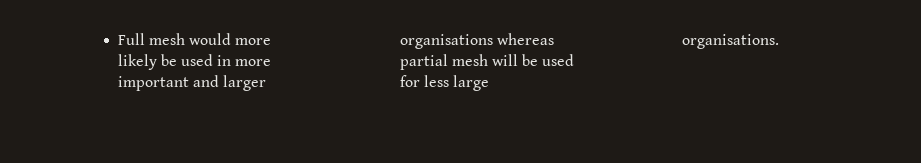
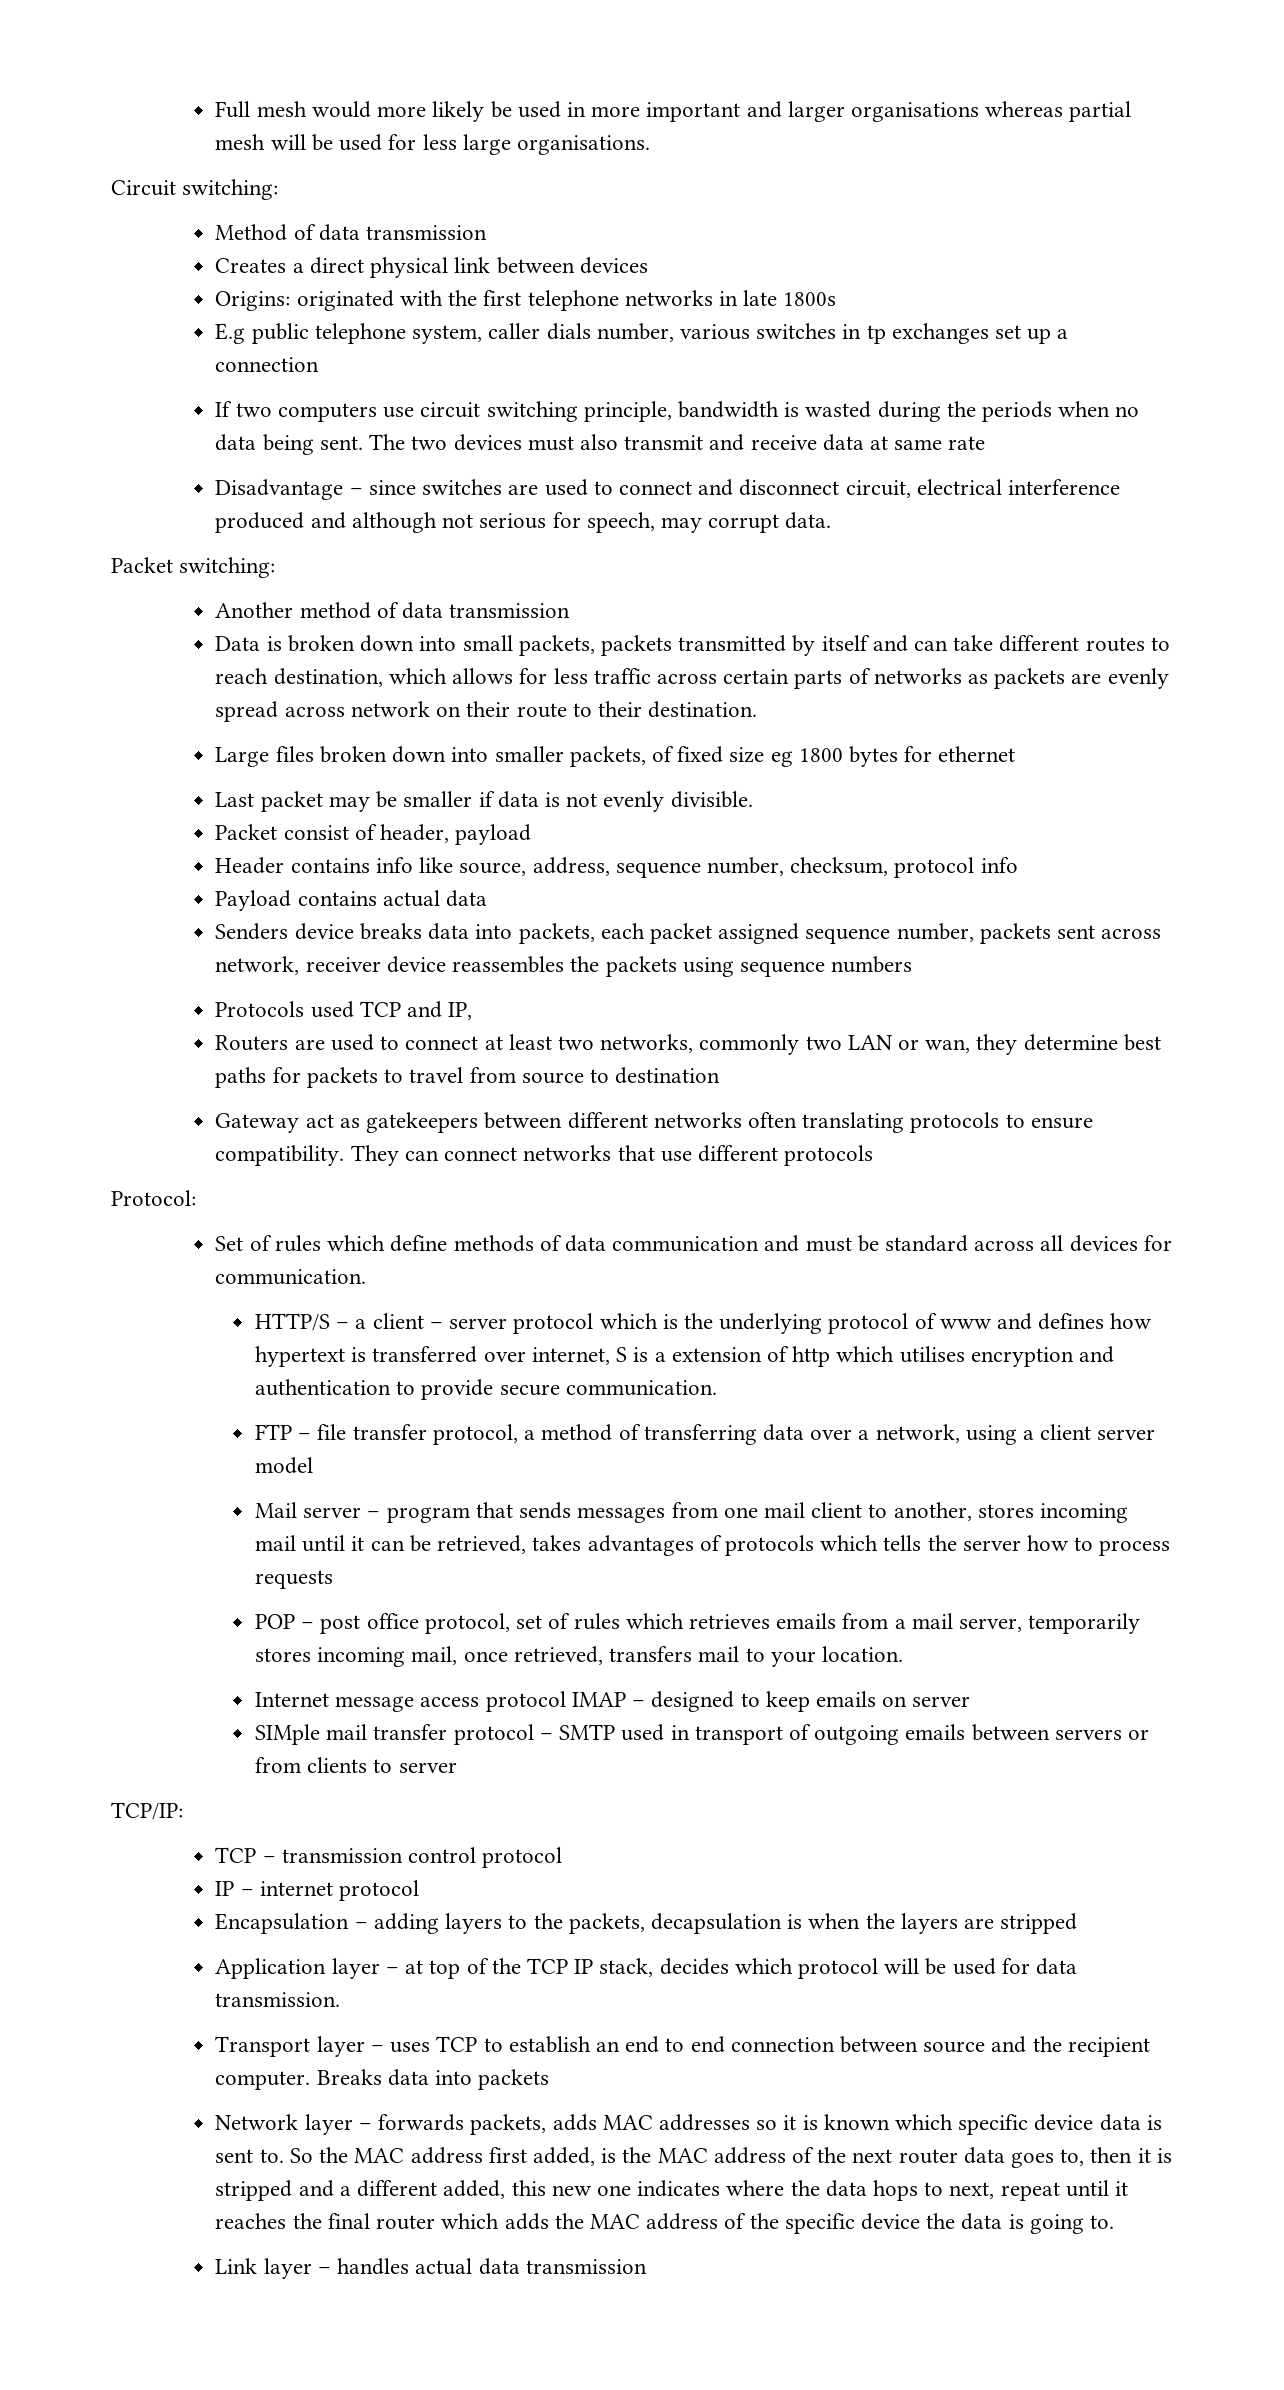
(779, 41) none -> [111,179,279,200] [215,224,488,241] [215,257,648,278] [215,290,837,311] [215,323,1069,344] [215,357,320,372] [215,401,1140,422] [215,434,986,455] [215,479,1121,500] [215,512,832,533] [111,557,276,578] [215,602,571,619] [215,635,1170,656] [215,668,1169,689] [215,701,758,722] [215,746,1016,767] [215,791,753,812] [215,824,532,845] [215,857,1018,878] [215,890,488,911] [215,923,1162,944] [215,956,913,977] [215,1001,473,1020] [215,1034,1161,1055] [215,1067,721,1088] [215,1112,1093,1133] [215,1145,874,1166] [111,1190,196,1206] [215,1235,1172,1252] [215,1269,367,1285] [255,1313,1153,1334] [255,1346,1115,1367] [255,1379,717,1400] [255,1424,1156,1445] [255,1457,314,1474] [255,1502,1129,1523] [255,1535,1171,1556] [255,1570,334,1589] [255,1613,1141,1634] [255,1646,903,1667] [255,1691,971,1712] [255,1724,1150,1745] [255,1757,457,1773] [111,1802,183,1820] [215,1847,563,1868] [215,1880,420,1901] [215,1913,1078,1934] [215,1958,1078,1979] [215,1992,341,2007] [215,2036,1150,2057] [215,2069,550,2090] [215,2114,1162,2135] [215,2147,1172,2168] [215,2180,1129,2201] [215,2213,1115,2234] [215,2258,647,2279] // Circuit switching: // Method of data transmission // Creates a direct physical link between devices // Origins: originated with the first telephone networks in late 1800s // E.g public telephone system, caller dials number, various switches in tp exchanges set up a connection // If two computers use circuit switching principle, bandwidth is wasted during the periods when no data being sent. The two devices must also transmit and receive data at same rate // Disadvantage – since switches are used to connect and disconnect circuit, electrical interference produced and although not serious for speech, may corrupt data. // Packet switching: // Another method of data transmission // Data is broken down into small packets, packets transmitted by itself and can take different routes to reach destination, which allows for less traffic across certain parts of networks as packets are evenly spread across network on their route to their destination. // Large files broken down into smaller packets, of fixed size eg 1800 bytes for ethernet // Last packet may be smaller if data is not evenly divisible. // Packet consist of header, payload // Header contains info like source, address, sequence number, checksum, protocol info // Payload contains actual data // Senders device breaks data into packets, each packet assigned sequence number, packets sent across network, receiver device reassembles the packets using sequence numbers // Protocols used TCP and IP, // Routers are used to connect at least two networks, commonly two LAN or wan, they determine best paths for packets to travel from source to destination // Gateway act as gatekeepers between different networks often translating protocols to ensure compatibility. They can connect networks that use different protocols // Protocol: // Set of rules which define methods of data communication and must be standard across all devices for communication. // HTTP/S – a client – server protocol which is the underlying protocol of www and defines how hypertext is transferred over internet, S is a extension of http which utilises encryption and authentication to provide secure communication. // FTP – file transfer protocol, a method of transferring data over a network, using a client server model // Mail server – program that sends messages from one mail client to another, stores incoming mail until it can be retrieved, takes advantages of protocols which tells the server how to process requests // POP – post office protocol, set of rules which retrieves emails from a mail server, temporarily stores incoming mail, once retrieved, transfers mail to your location. // Internet message access protocol IMAP – designed to keep emails on server // SIMple mail transfer protocol – SMTP used in transport of outgoing emails between servers or from clients to server // TCP/IP: // TCP – transmission control protocol // IP – internet protocol // Encapsulation – adding layers to the packets, decapsulation is when the layers are stripped // Application layer – at top of the TCP IP stack, decides which protocol will be used for data transmission. // Transport layer – uses TCP to establish an end to end connection between source and the recipient computer. Breaks data into packets // Network layer – forwards packets, adds MAC addresses so it is known which specific device data is sent to. So the MAC address first added, is the MAC address of the next router data goes to, then it is stripped and a different added, this new one indicates where the data hops to next, repeat until it reaches the final router which adds the MAC address of the specific device the data is going to. // Link layer – handles actual data transmission

